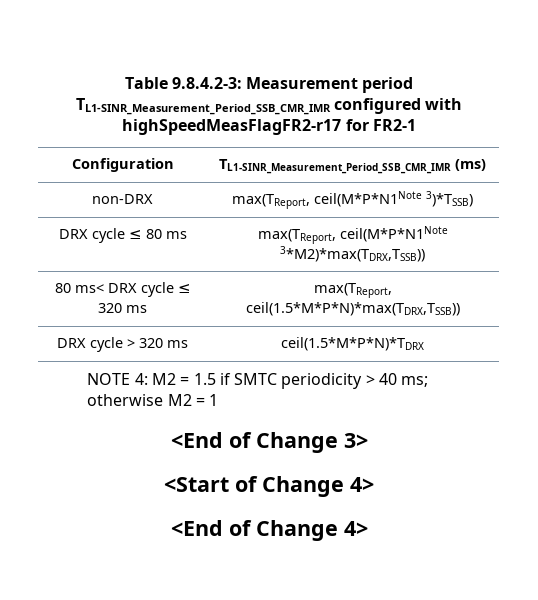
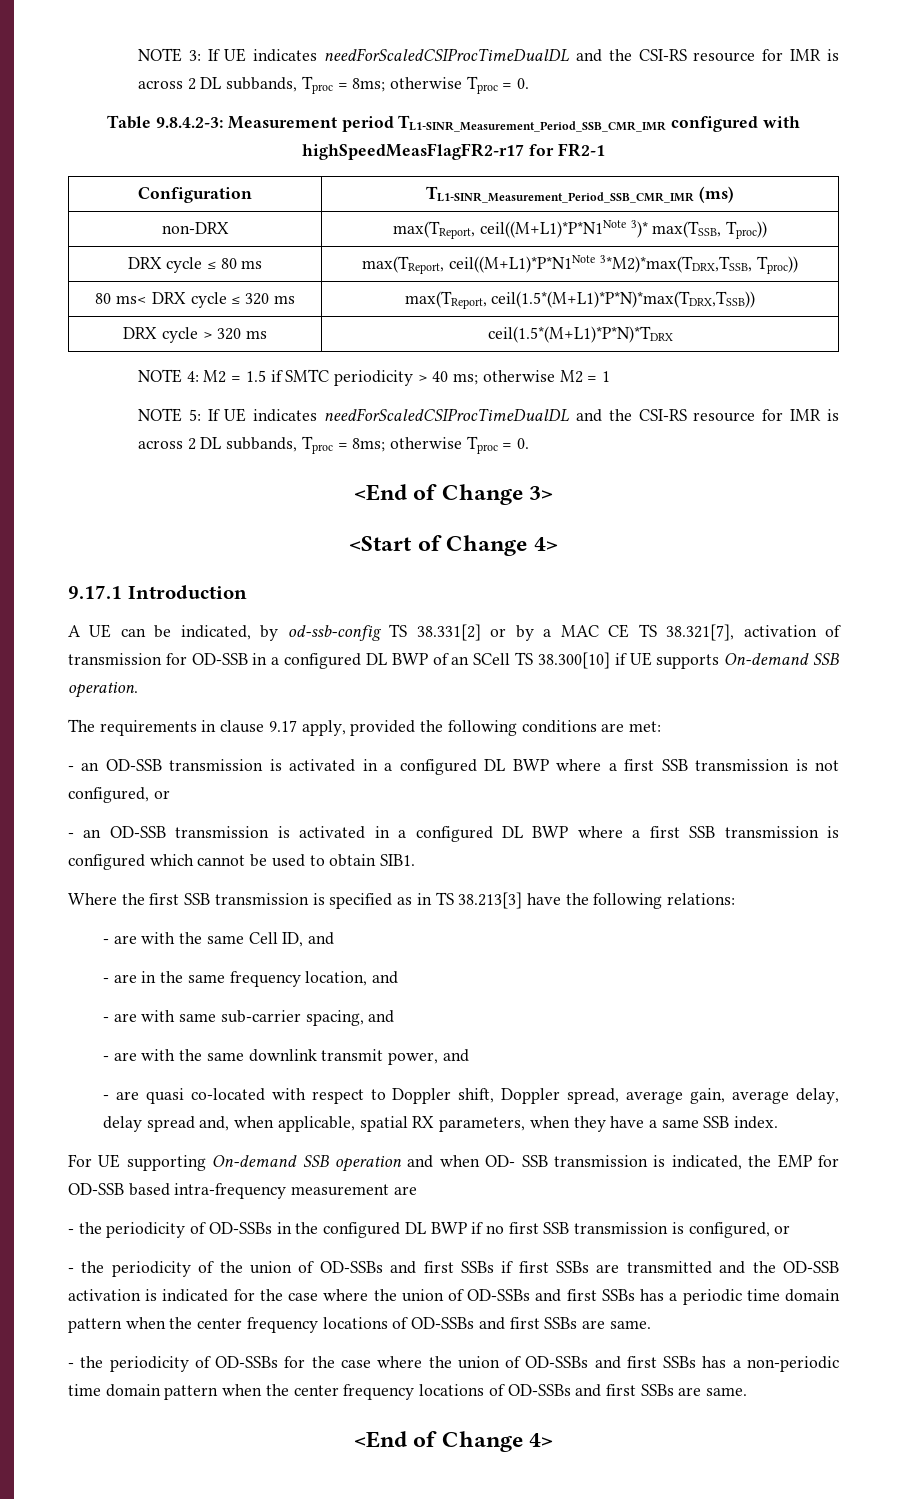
(124, 83) none -> [137,48,839,62] [137,76,530,94] NOTE 3: If UE indicates needForScaledCSIProcTimeDualDL and the CSI-RS resource for IMR is across 2 DL subbands, Tproc = 8ms; otherwise Tproc = 0. //
[313,191,473,207] ceil(M*P*N1Note 3)*TSSB) -> [479,220,767,239] ceil((M+L1)*P*N1Note 3)* max(TSSB, Tproc))
[339,226,448,242] [280,246,425,262] ceil(M*P*N1Note 3*M2)*max(TDRX,TSSB)) -> [449,255,798,274] ceil((M+L1)*P*N1Note 3*M2)*max(TDRX,TSSB, Tproc))
[245,302,460,316] ceil(1.5*M*P*N)*max(TDRX,TSSB)) -> [491,291,756,308] ceil(1.5*(M+L1)*P*N)*max(TDRX,TSSB))
[281,337,424,351] ceil(1.5*M*P*N)*TDRX -> [487,326,673,343] ceil(1.5*(M+L1)*P*N)*TDRX
(219, 400) none -> [137,408,839,422] [137,436,530,454] // NOTE 5: If UE indicates needForScaledCSIProcTimeDualDL and the CSI-RS resource for IMR is across 2 DL subbands, Tproc = 8ms; otherwise Tproc = 0.
(374, 484) none -> [68,585,247,599] [68,624,842,641] [68,652,840,669] [68,682,138,698] [68,719,661,736] [68,759,840,775] [68,787,170,803] [68,826,839,842] [68,854,416,870] [68,892,736,909] [102,932,335,947] [102,971,399,987] [102,1010,395,1026] [102,1049,469,1065] [102,1088,840,1104] [102,1116,779,1132] [68,1154,839,1172] [68,1183,417,1199] [68,1222,791,1238] [68,1261,840,1277] [68,1289,840,1305] [68,1317,651,1333] [68,1356,840,1372] [68,1384,748,1400] // 9.17.1 Introduction // A UE can be indicated, by od-ssb-config TS 38.331[2] or by a MAC CE TS 38.321[7], activation of transmission for OD-SSB in a configured DL BWP of an SCell TS 38.300[10] if UE supports On-demand SSB operation. // The requirements in clause 9.17 apply, provided the following conditions are met: // - an OD-SSB transmission is activated in a configured DL BWP where a first SSB transmission is not configured, or // - an OD-SSB transmission is activated in a configured DL BWP where a first SSB transmission is configured which cannot be used to obtain SIB1. // Where the first SSB transmission is specified as in TS 38.213[3] have the following relations: // - are with the same Cell ID, and // - are in the same frequency location, and // - are with same sub-carrier spacing, and // - are with the same downlink transmit power, and // - are quasi co-located with respect to Doppler shift, Doppler spread, average gain, average delay, delay spread and, when applicable, spatial RX parameters, when they have a same SSB index. // For UE supporting On-demand SSB operation and when OD- SSB transmission is indicated, the EMP for OD-SSB based intra-frequency measurement are // - the periodicity of OD-SSBs in the configured DL BWP if no first SSB transmission is configured, or // - the periodicity of the union of OD-SSBs and first SSBs if first SSBs are transmitted and the OD-SSB activation is indicated for the case where the union of OD-SSBs and first SSBs has a periodic time domain pattern when the center frequency locations of OD-SSBs and first SSBs are same. // - the periodicity of OD-SSBs for the case where the union of OD-SSBs and first SSBs has a non-periodic time domain pattern when the center frequency locations of OD-SSBs and first SSBs are same.

